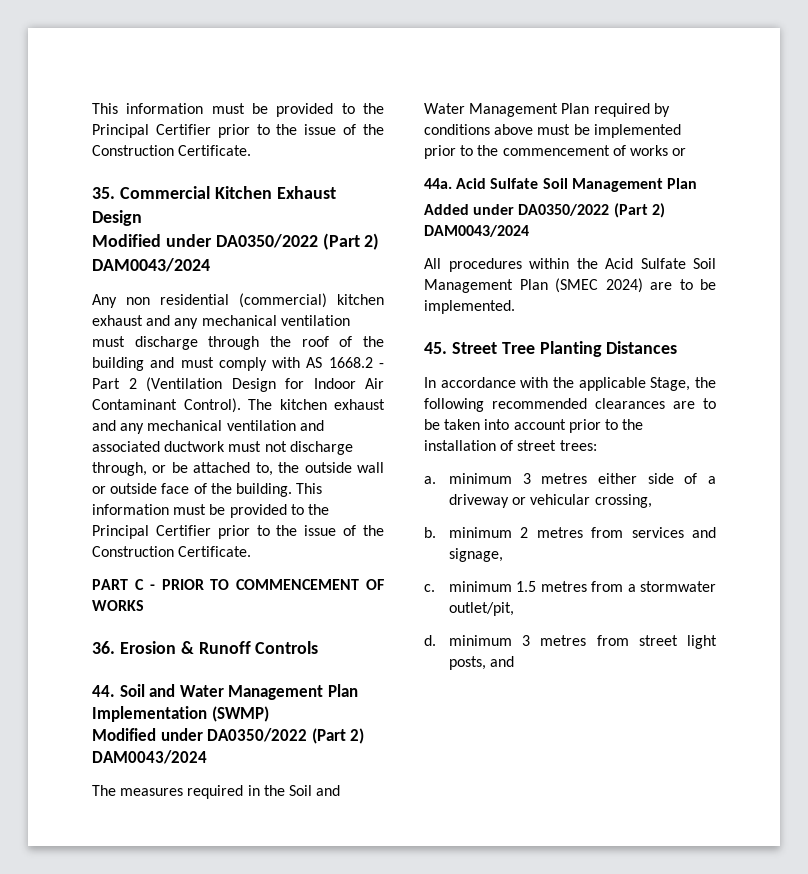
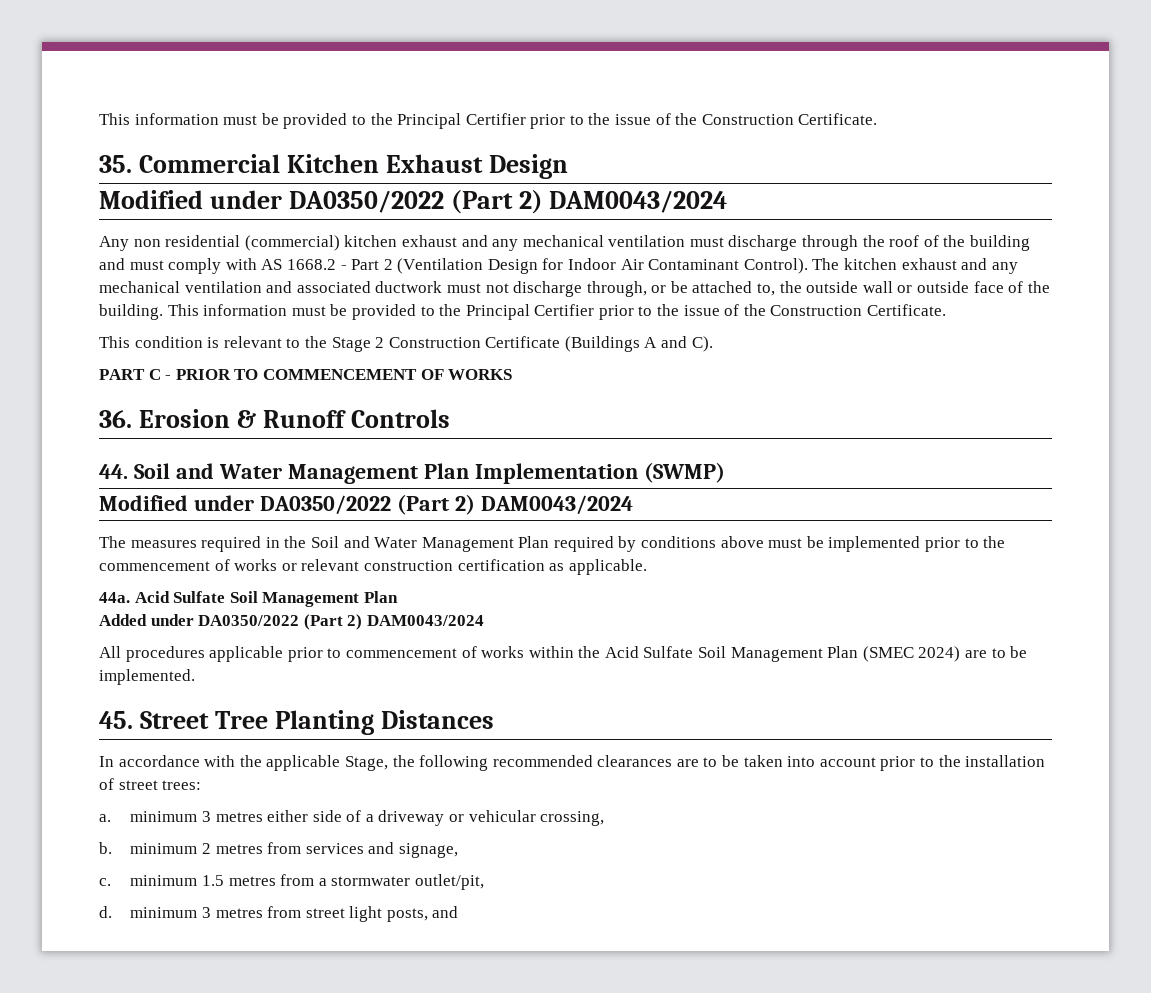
(252, 551) none -> [99,336,713,352] // This condition is relevant to the Stage 2 Construction Certificate (Buildings A and C).
(687, 152) none -> [301,559,647,575] relevant construction certification as applicable.
(522, 265) none -> [209,646,525,662] applicable prior to commencement of works

